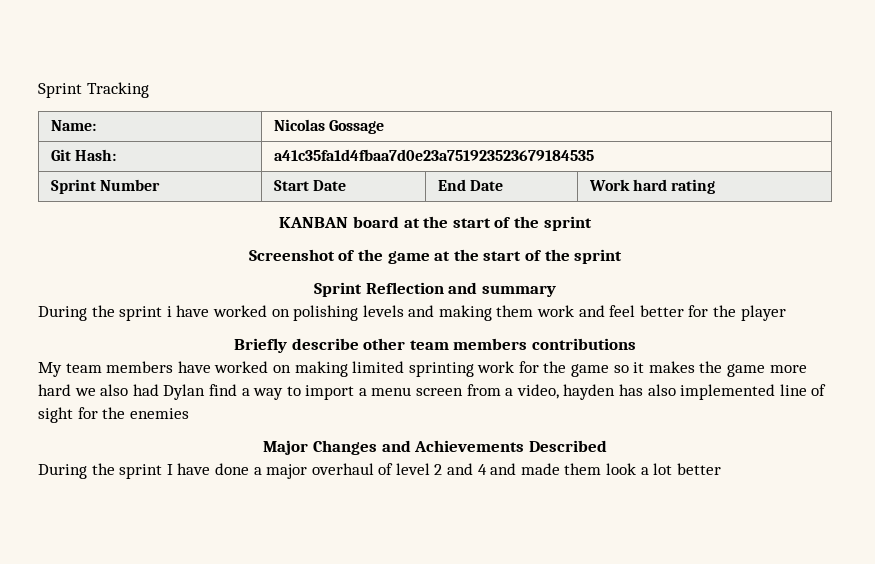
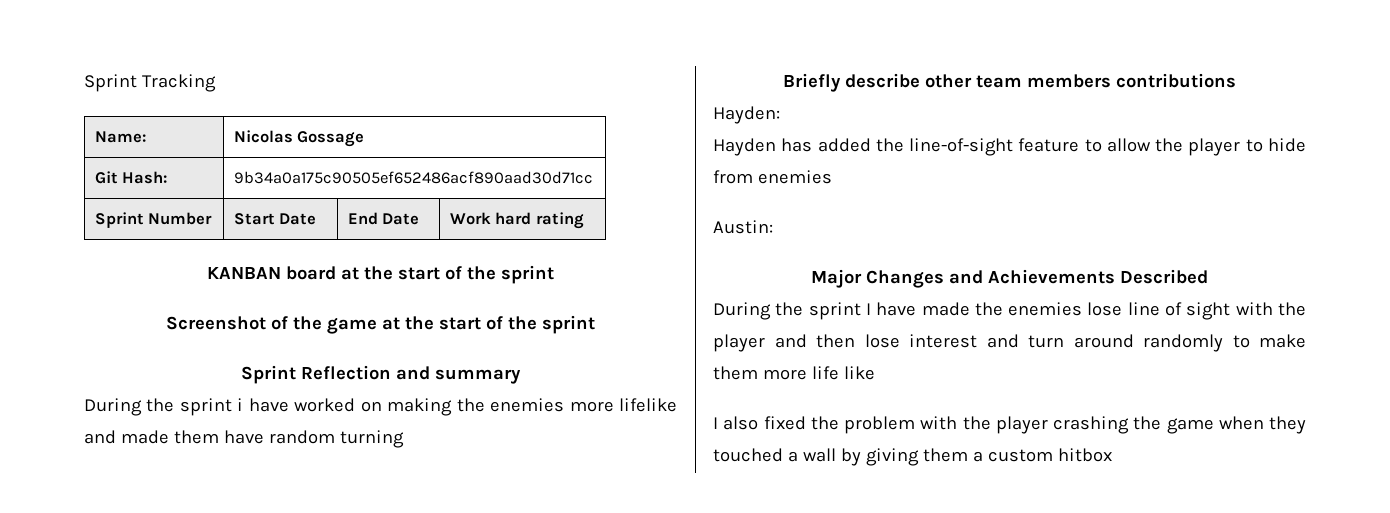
[273,149,594,161] a41c35fa1d4fbaa7d0e23a751923523679184535 -> [233,171,593,184] 9b34a0a175c90505ef652486acf890aad30d71cc
[293,305,786,321] polishing levels and making them work and feel better for the player -> [387,398,677,416] [84,430,404,448] making the enemies more lifelike and made them have random turning
[38,361,807,377] [38,384,827,400] [38,407,189,423] My team members have worked on making limited sprinting work for the game so it makes the game more hard we also had Dylan find a way to import a menu screen from a video, hayden has also implemented line of sight for the enemies -> [713,106,780,124] [713,138,1306,156] [713,170,832,184] [713,220,773,234] Hayden: // Hayden has added the line-of-sight feature to allow the player to hide from enemies // Austin:
[214,463,721,479] done a major overhaul of level 2 and 4 and made them look a lot better -> [921,302,1306,320] [713,334,1306,352] [713,366,875,380] [713,416,1306,434] [713,448,1112,466] made the enemies lose line of sight with the player and then lose interest and turn around randomly to make them more life like // I also fixed the problem with the player crashing the game when they touched a wall by giving them a custom hitbox

